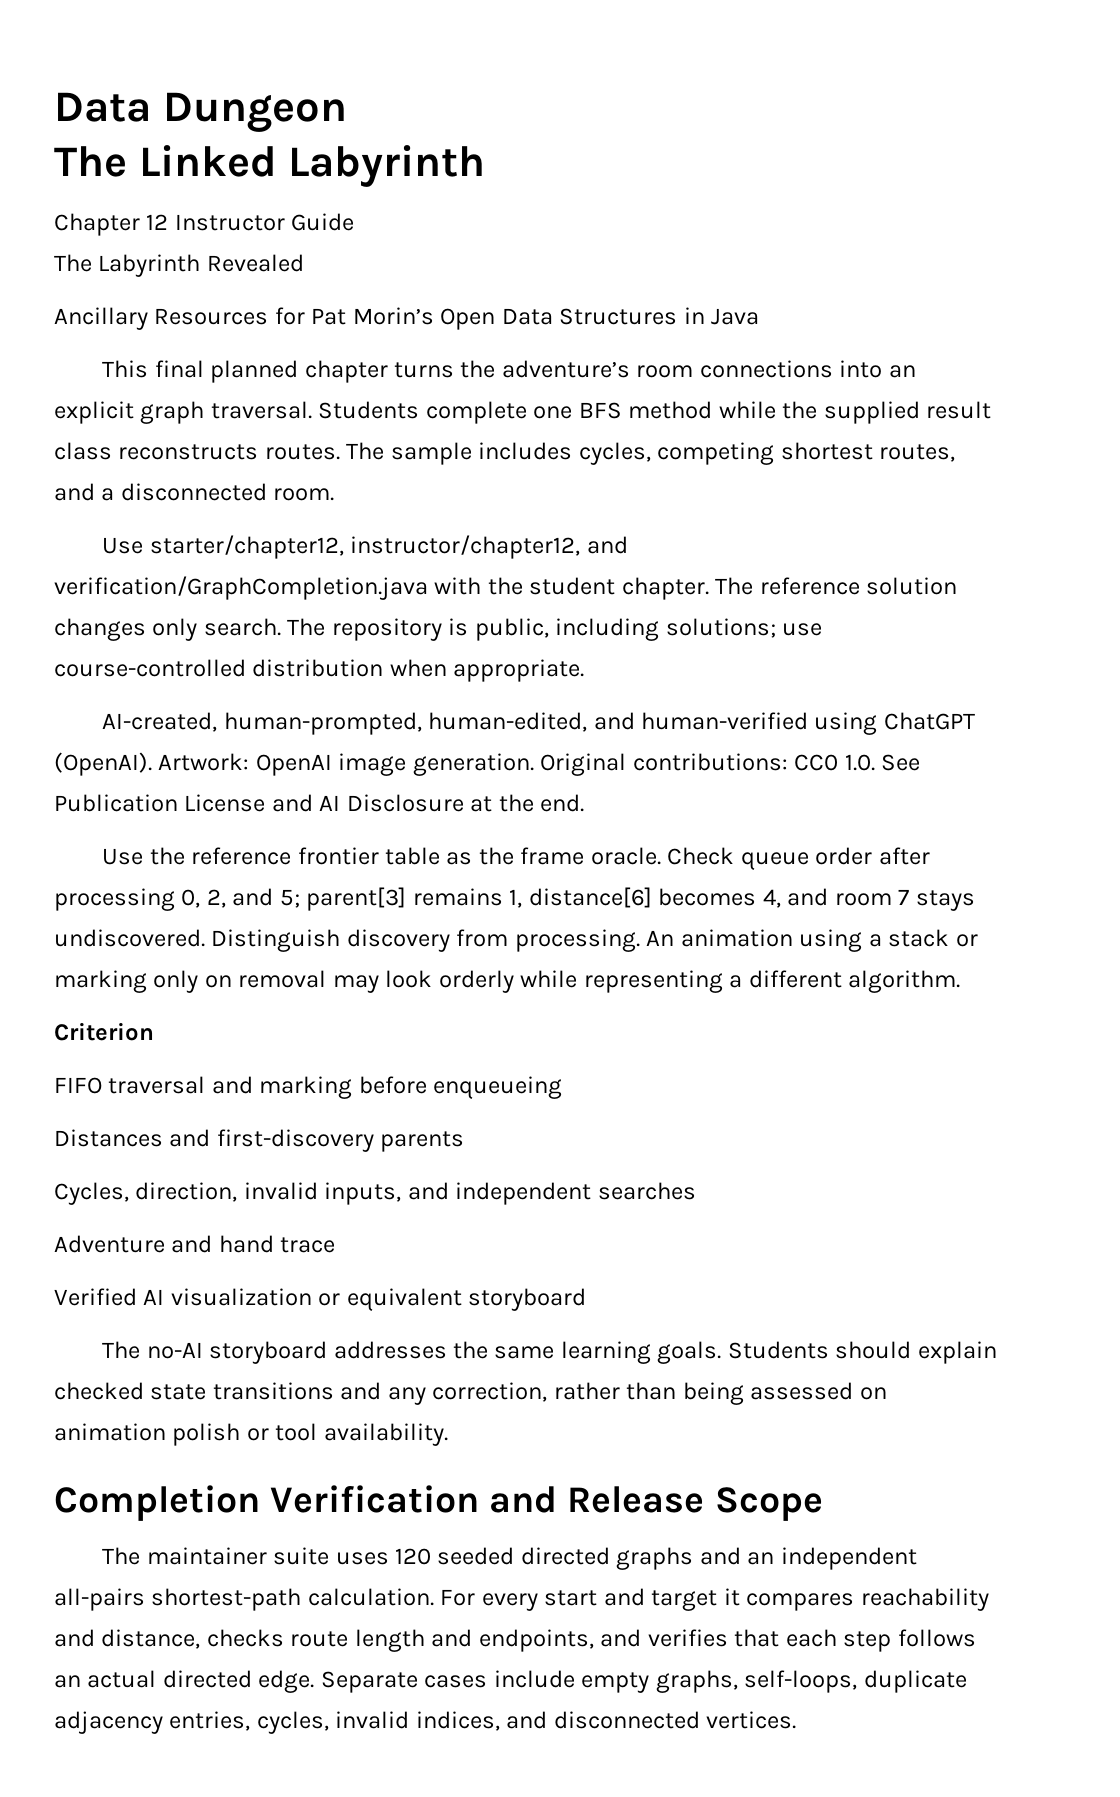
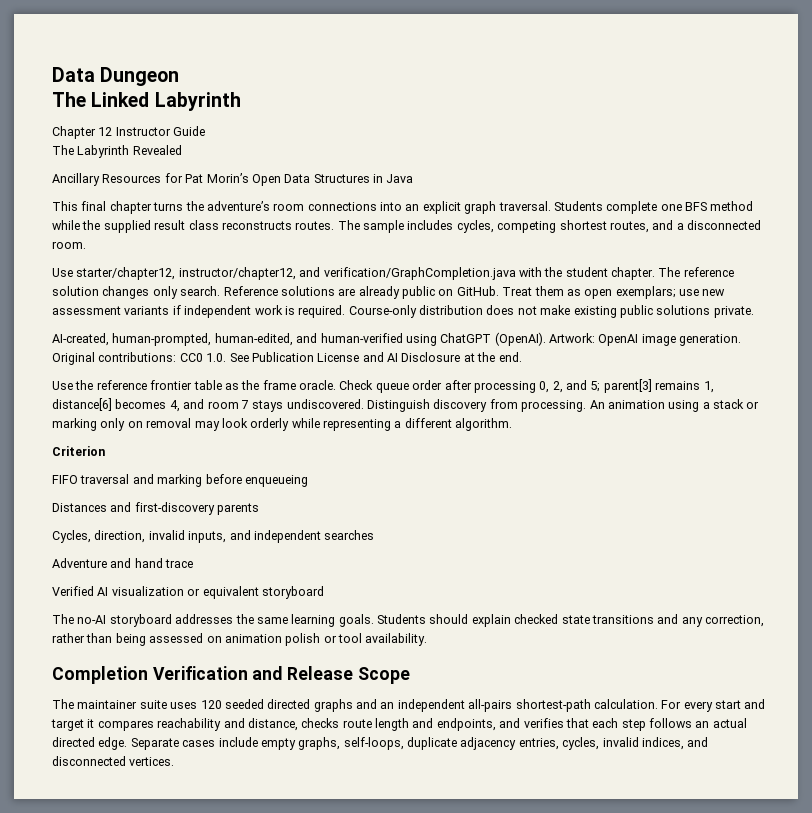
[210,360,299,383] planned -> (107, 206) none
[287,618,823,641] [54,659,585,682] The repository is public, including solutions; use course-controlled distribution when appropriate. -> [223,286,726,299] [52,305,754,318] Reference solutions are already public on GitHub. Treat them as open exemplars; use new assessment variants if independent work is required. Course-only distribution does not make existing public solutions private.

